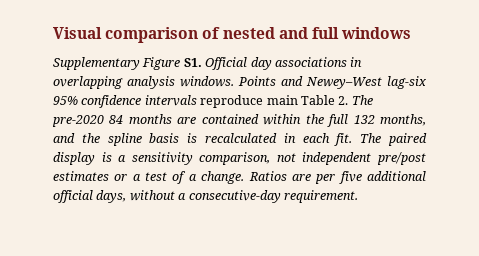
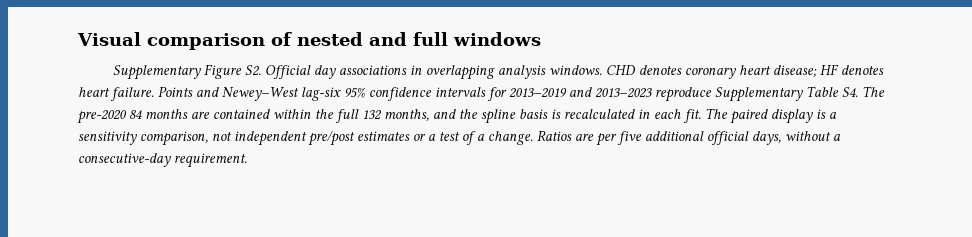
[183,58,202,67] S1. -> [245,65,262,76] S2.
(234, 81) none -> [606,64,885,79] [78,87,154,101] CHD denotes coronary heart disease; HF denotes heart failure.
[200,95,349,108] reproduce main Table 2. -> [487,86,858,102] for 2013–2019 and 2013–2023 reproduce Supplementary Table S4.

